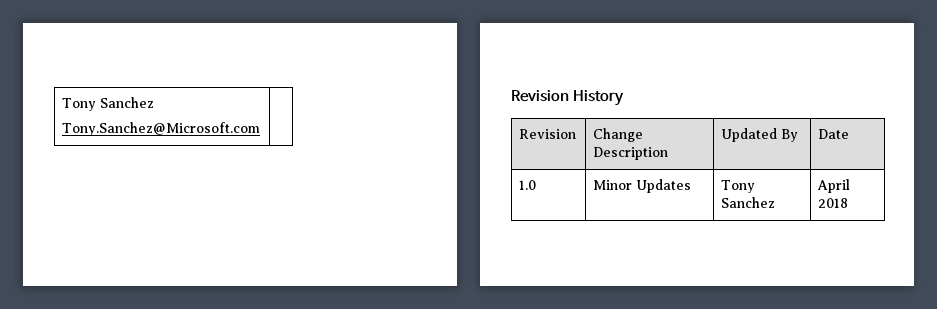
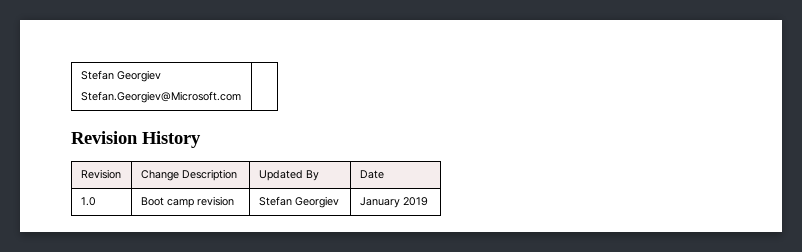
[62,97,155,111] [62,122,261,136] Tony Sanchez // Tony.Sanchez@Microsoft.com -> [80,70,161,82] [80,91,241,103] Stefan Georgiev // Stefan.Georgiev@Microsoft.com
[593,179,692,193] [721,180,756,193] [721,197,776,208] [817,179,851,193] [818,198,849,208] Minor Updates | Tony Sanchez | April 2018 -> [140,196,234,208] [258,196,339,208] [359,197,428,208] Boot camp revision | Stefan Georgiev | January 2019

